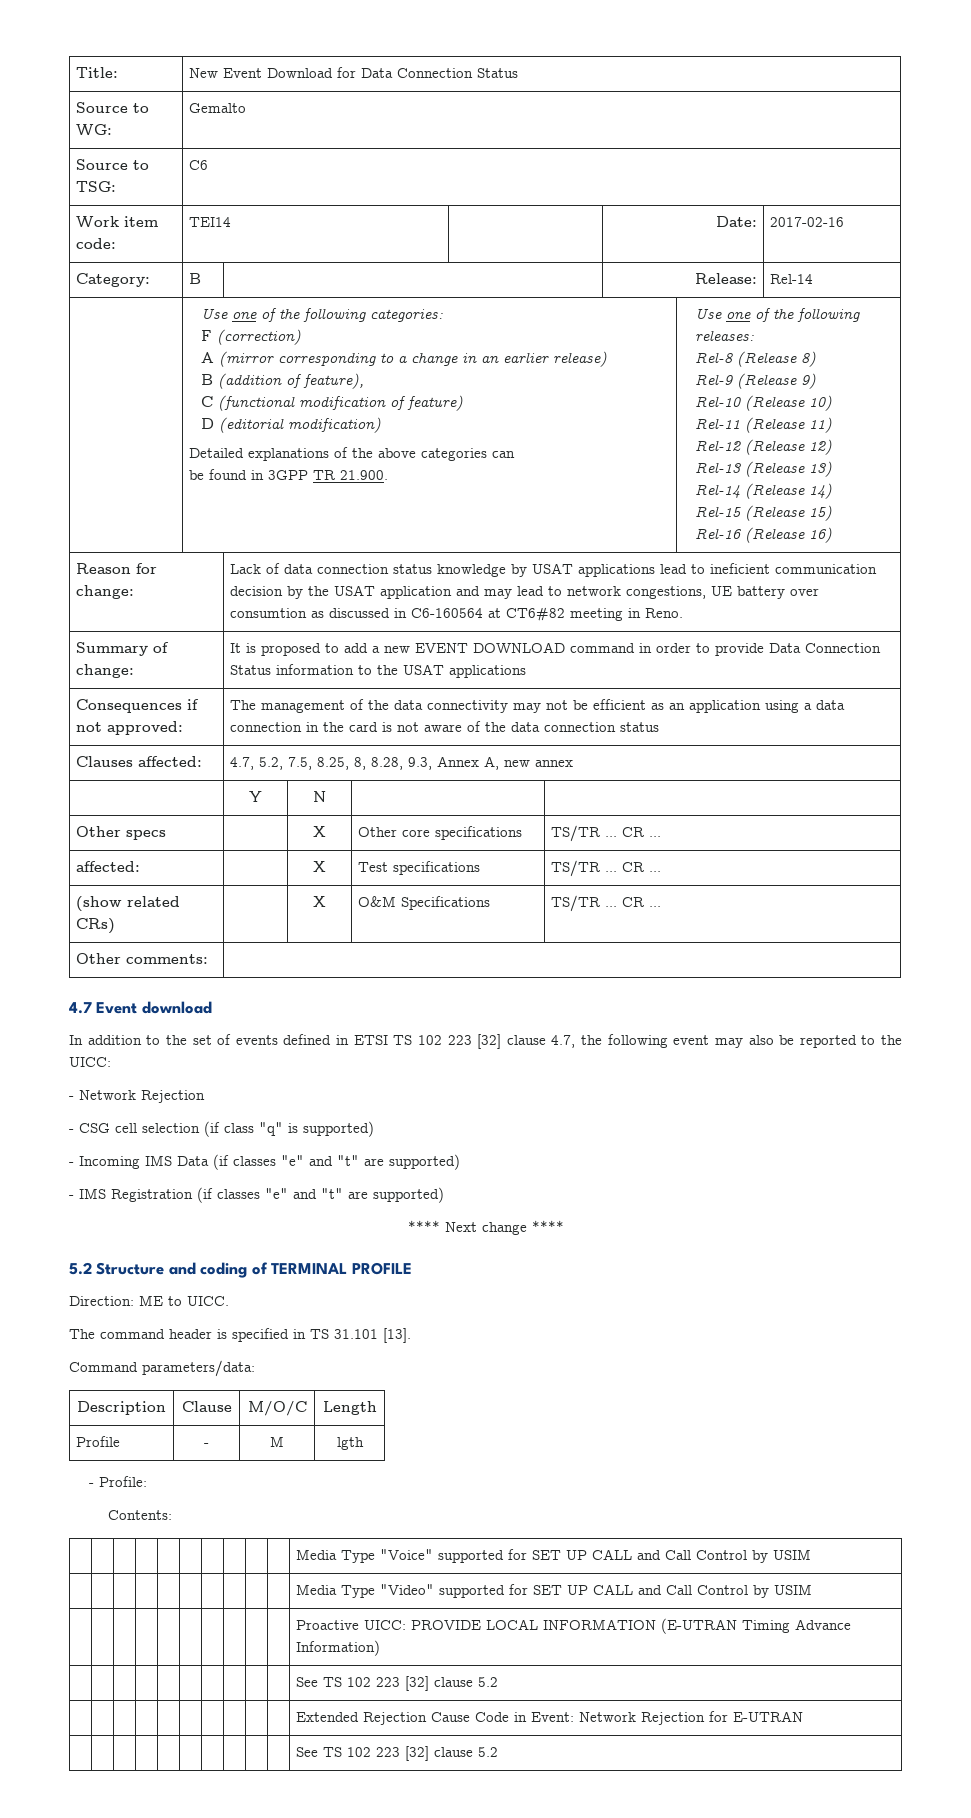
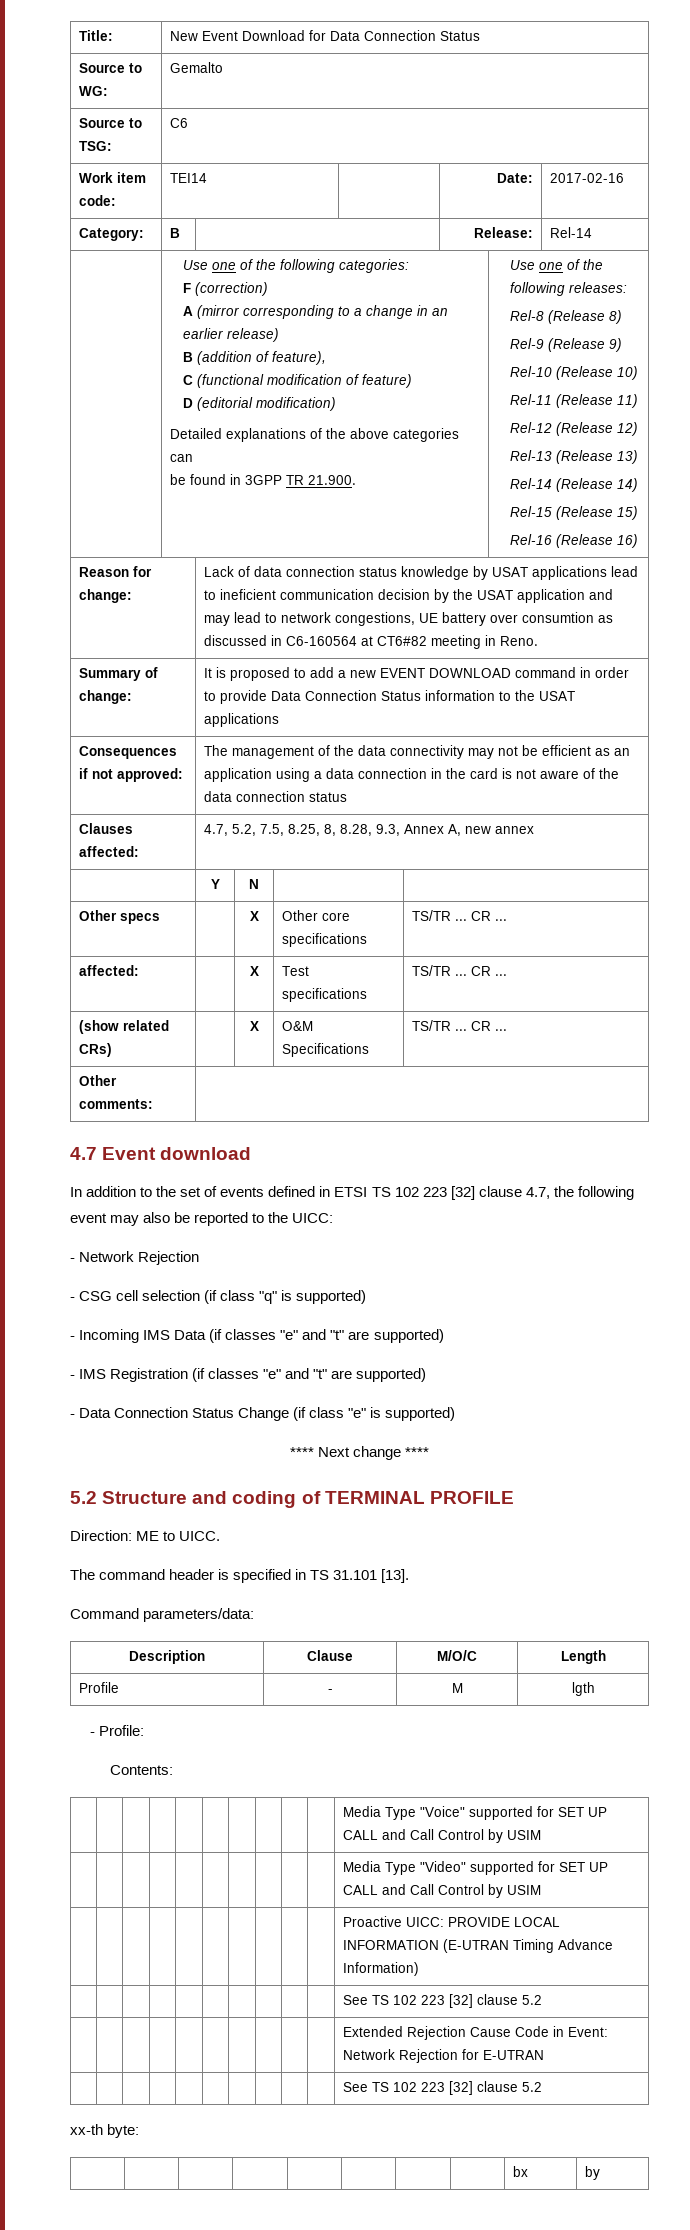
(444, 1195) none -> [70,1407,456,1421] // - Data Connection Status Change (if class "e" is supported)
(499, 1752) none -> [70,2124,140,2138] [513,2166,529,2177] [585,2166,601,2180] // xx-th byte: // | | | | | | | | bx | by

